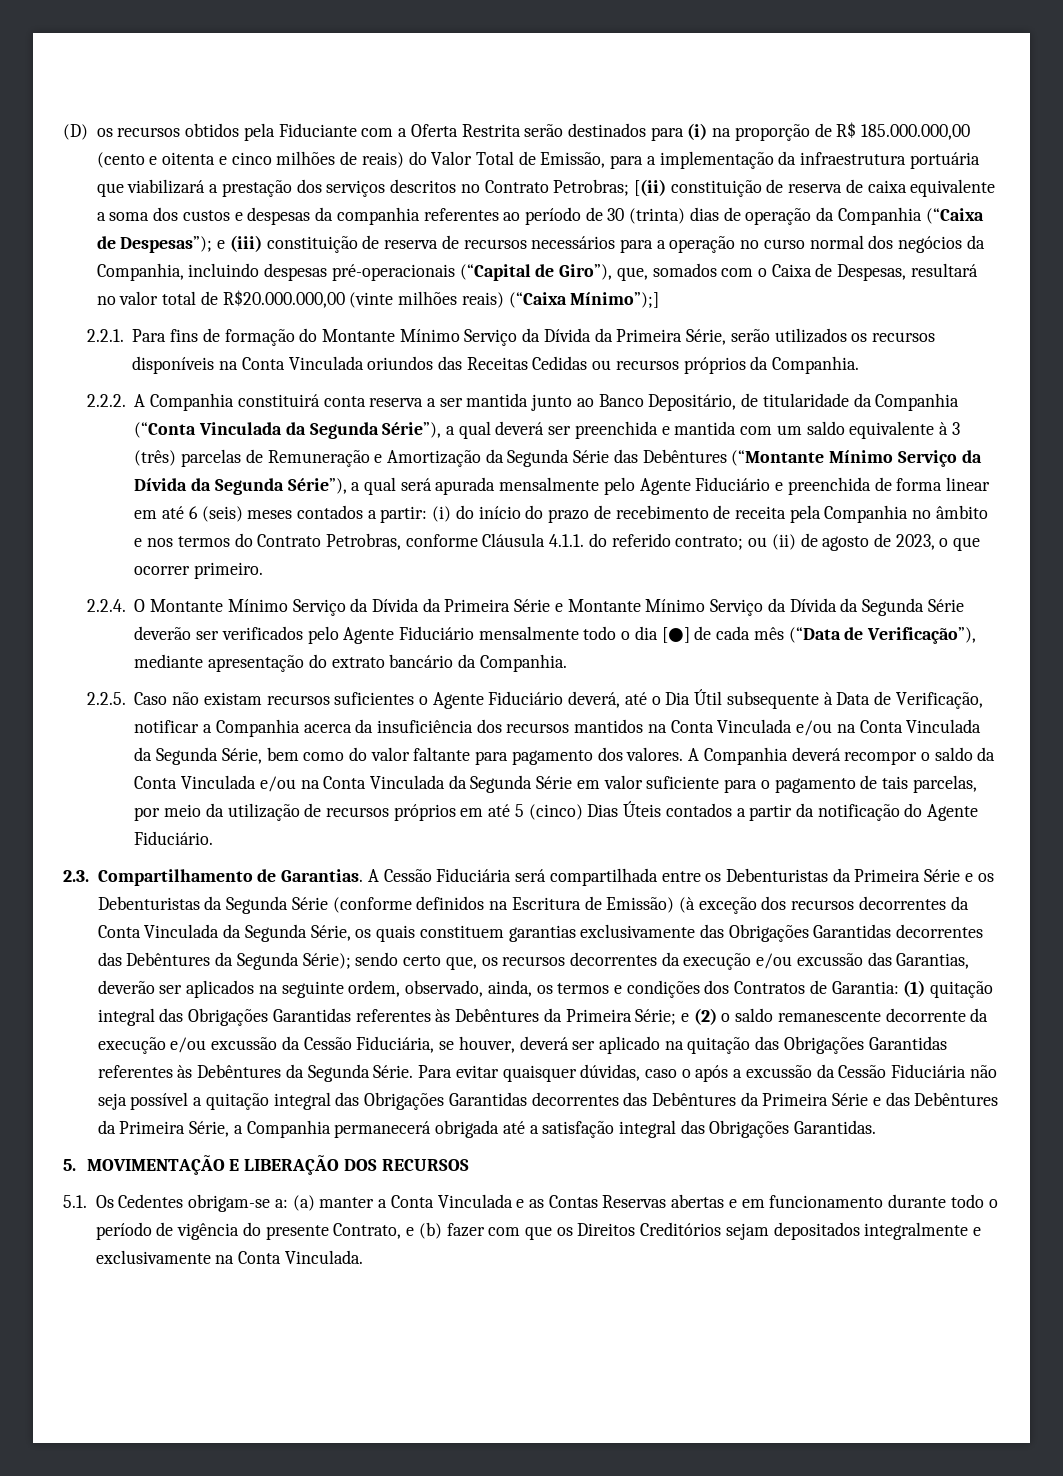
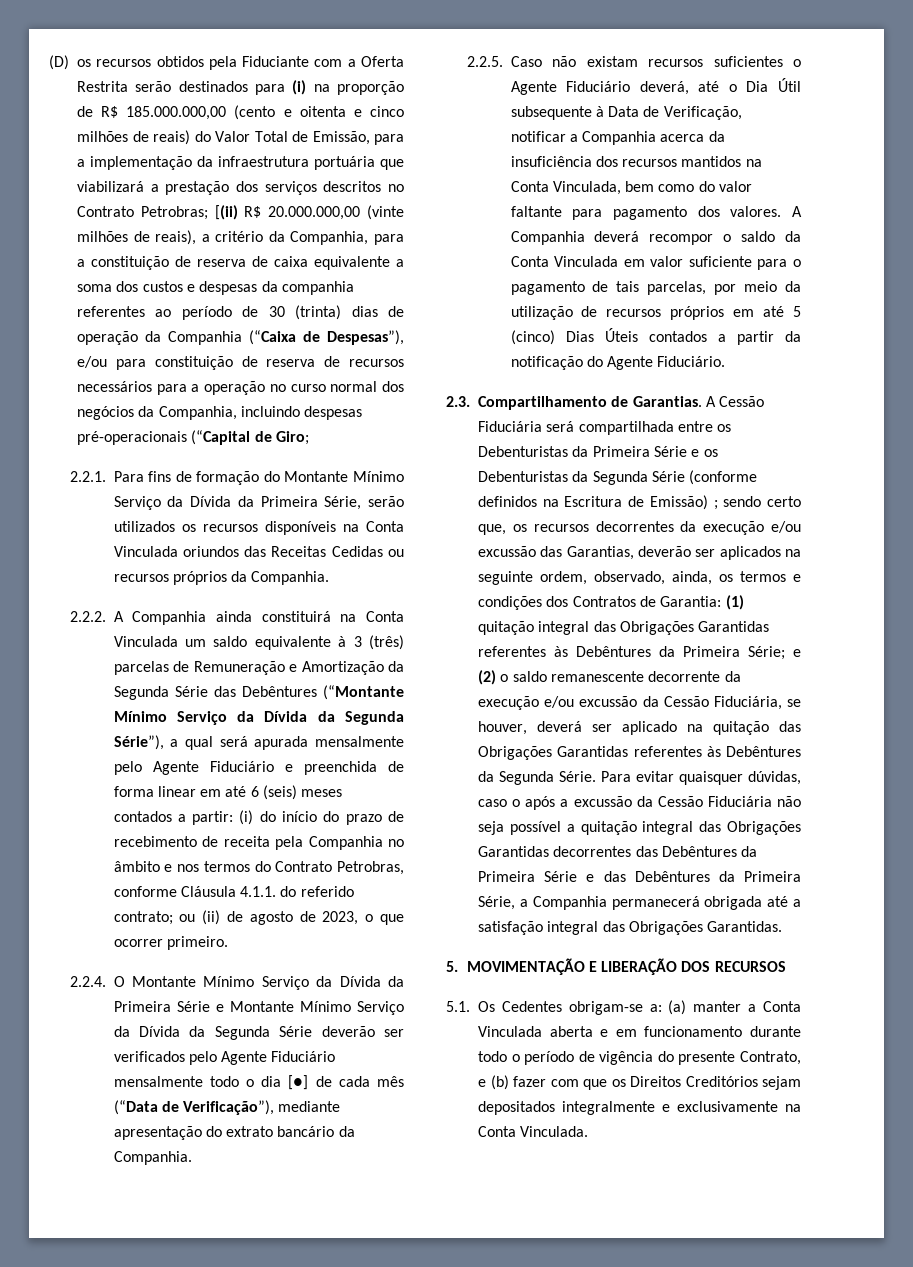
(667, 187) none -> [244,205,405,220] [77,230,404,245] [77,259,85,267] R$ 20.000.000,00 (vinte milhões de reais), a critério da Companhia, para a
[120,235,262,253] Despesas”); e (iii) -> [327,330,404,345] [77,356,146,370] Despesas”), e/ou para
[559,263,978,281] [96,290,660,308] Giro”), que, somados com o Caixa de Despesas, resultará no valor total de R$20.000.000,00 (vinte milhões reais) (“Caixa Mínimo”);] -> [275,431,309,445] Giro;
[237,393,960,411] [134,421,773,439] constituirá conta reserva a ser mantida junto ao Banco Depositário, de titularidade da Companhia (“Conta Vinculada da Segunda Série”), a qual deverá ser preenchida e mantida com -> [215,611,404,622] [113,636,178,647] ainda constituirá na Conta Vinculada
[717,719,982,736] [134,747,262,765] Vinculada e/ou na Conta Vinculada da Segunda Série, -> [552,181,621,195] Vinculada,
[259,775,573,793] e/ou na Conta Vinculada da Segunda Série -> (619, 261) none
[679,896,969,914] [97,924,984,942] [97,952,351,970] (à exceção dos recursos decorrentes da Conta Vinculada da Segunda Série, os quais constituem garantias exclusivamente das Obrigações Garantidas decorrentes das Debêntures da Segunda Série); -> [713,500,718,510] ;
[516,1194,725,1208] e as Contas Reservas abertas -> [549,1026,593,1037] aberta

